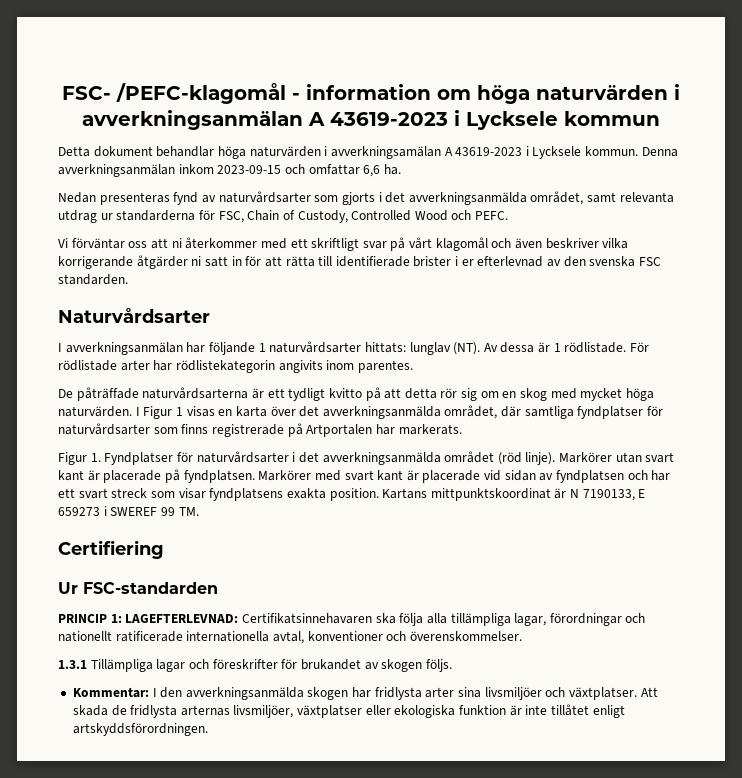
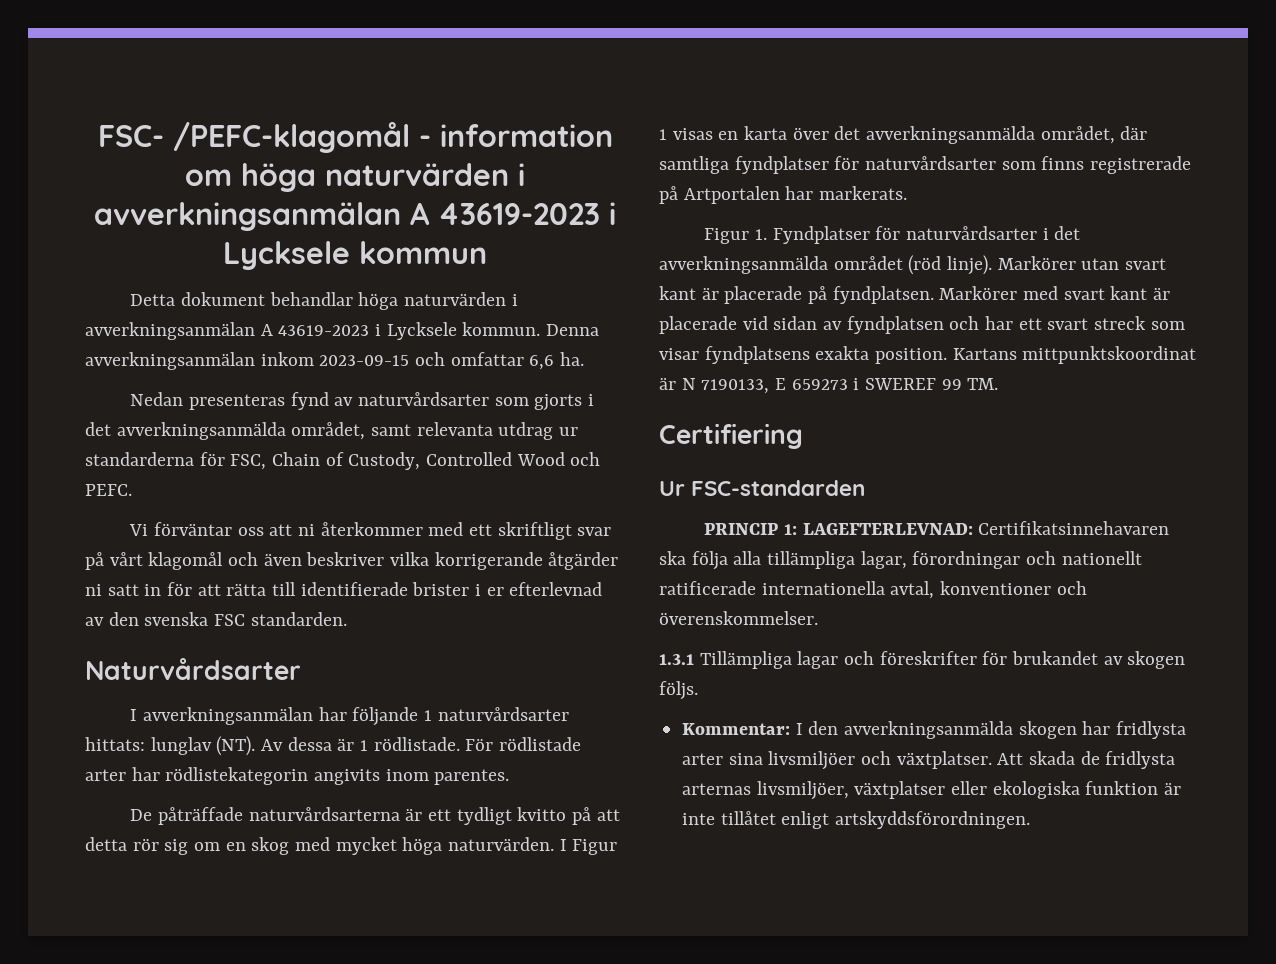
[330,146,441,159] avverkningsamälan -> [85,322,255,340] avverkningsanmälan

